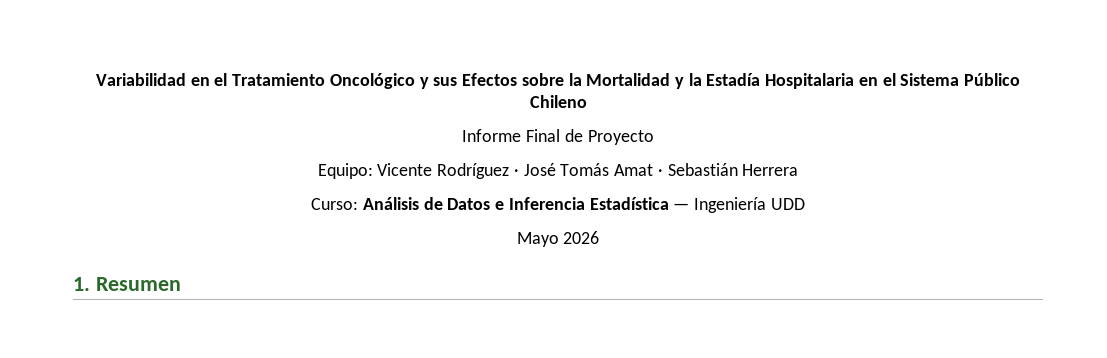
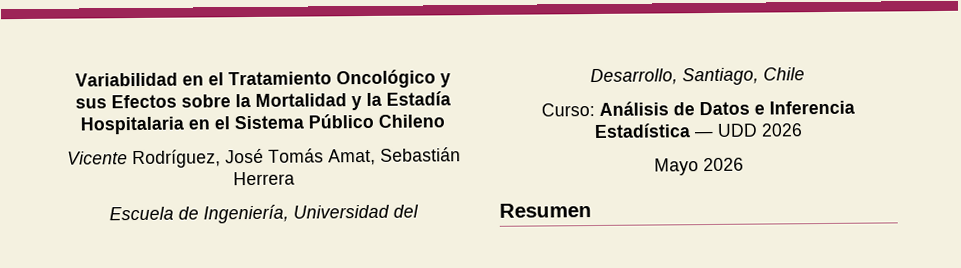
[462,129,654,145] [317,163,799,179] Informe Final de Proyecto // Equipo: Vicente Rodríguez · José Tomás Amat · Sebastián Herrera -> [66,147,461,169] [232,171,295,186] [109,204,419,224] [590,67,805,86] Vicente Rodríguez, José Tomás Amat, Sebastián Herrera // Escuela de Ingeniería, Universidad del Desarrollo, Santiago, Chile
[694,197,767,213] Ingeniería -> (714, 134) none
(805, 204) none -> [760,123,803,137] 2026
[73,277,90,291] 1. -> (744, 164) none

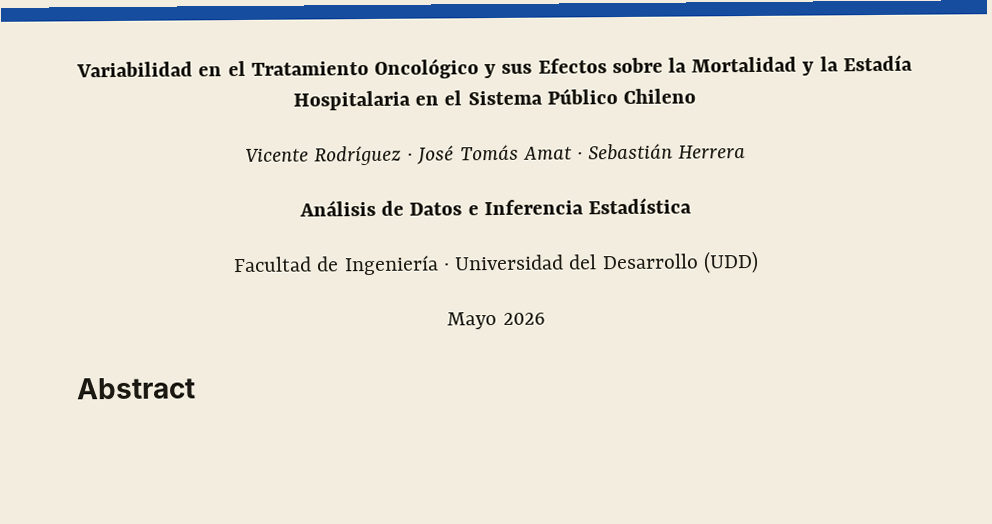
[131,147,461,169] [232,171,295,186] [109,204,419,224] [590,67,805,86] [540,103,595,117] Rodríguez, José Tomás Amat, Sebastián Herrera // Escuela de Ingeniería, Universidad del Desarrollo, Santiago, Chile // Curso: -> [313,143,747,166] Rodríguez · José Tomás Amat · Sebastián Herrera //
[693,123,803,138] — UDD 2026 -> [233,250,759,276] // Facultad de Ingeniería · Universidad del Desarrollo (UDD)
[499,203,592,218] Resumen -> [76,377,196,400] Abstract

